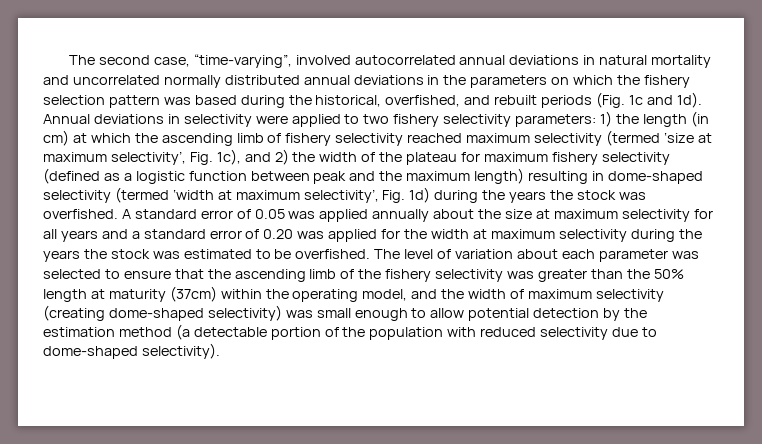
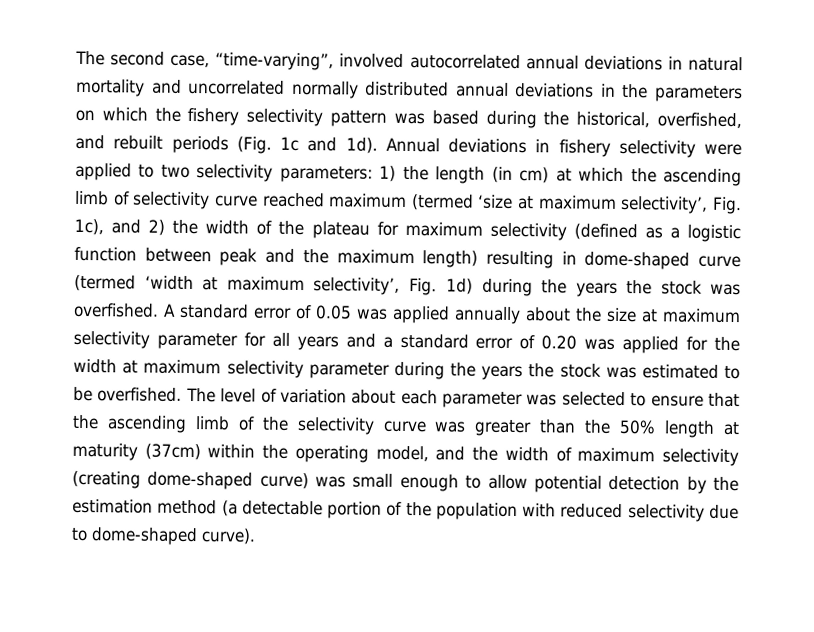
[43,95,105,105] selection -> [246,108,324,127] selectivity
(180, 119) none -> [558,139,611,157] fishery
[393,114,440,127] fishery -> (190, 171) none
[285,133,404,146] fishery selectivity -> [132,191,258,210] selectivity curve
[534,133,603,146] selectivity -> (408, 200) none
[551,152,598,165] fishery -> (483, 229) none
[43,190,111,203] selectivity -> [698,255,741,268] curve
(690, 215) none -> [156,332,238,350] parameter
(627, 235) none -> [308,362,390,379] parameter
[385,269,504,282] fishery selectivity -> [296,416,427,435] selectivity curve
[207,305,282,321] selectivity) -> [259,472,309,490] curve)
[141,343,220,359] selectivity). -> [201,528,256,545] curve).

